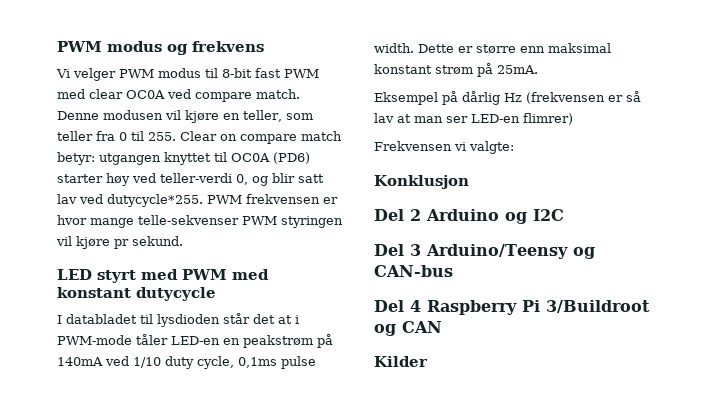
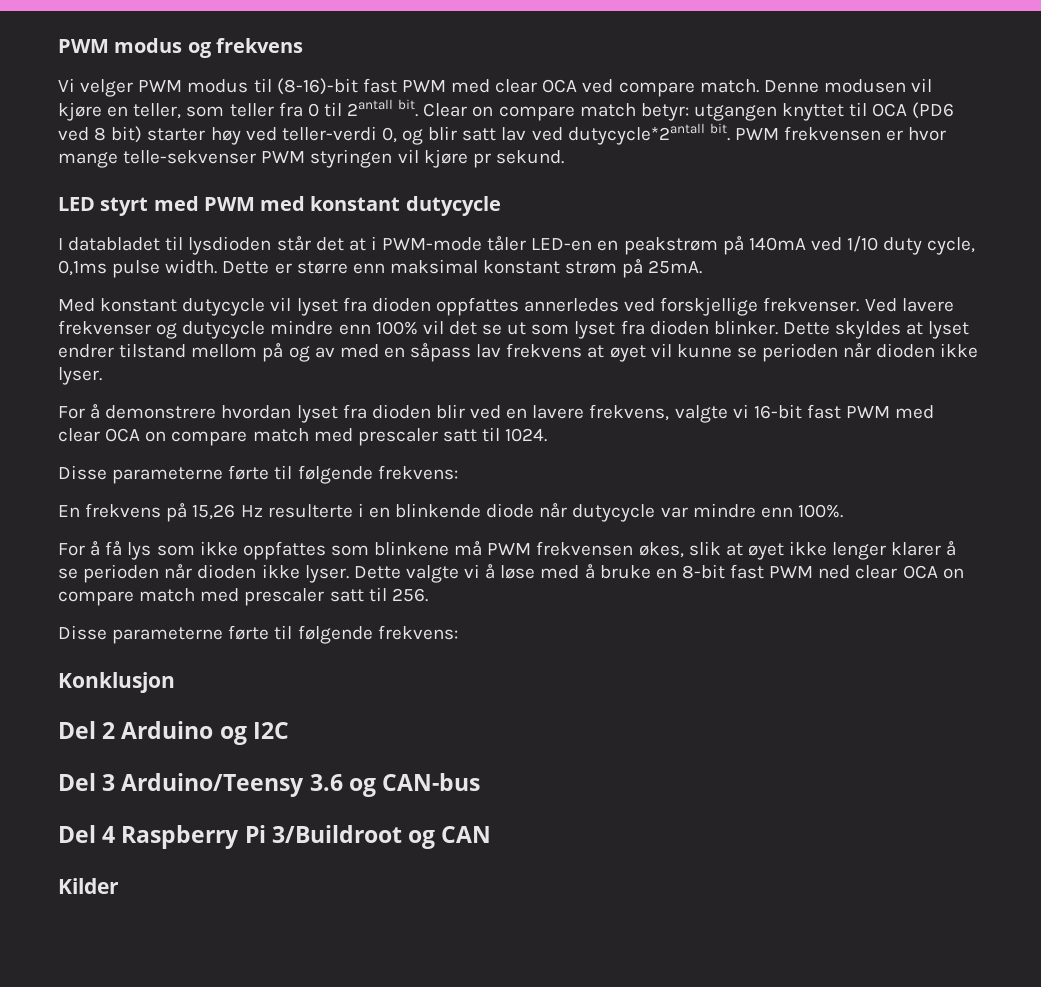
[222,68,319,78] [57,89,165,99] 8-bit fast PWM med clear OC0A -> [276,78,578,95] (8-16)-bit fast PWM med clear OCA
[148,132,176,141] 255. -> [347,99,419,117] 2antall bit.
[231,152,310,164] OC0A (PD6) -> [872,102,955,119] [58,126,143,143] OCA (PD6 ved 8 bit)
[107,194,203,207] dutycycle*255. -> [567,123,730,145] dutycycle*2antall bit.
[374,91,641,105] [374,113,573,125] [374,141,514,154] Eksempel på dårlig Hz (frekvensen er så lav at man ser LED-en flimrer) // Frekvensen vi valgte: -> [58,297,954,316] [58,320,970,339] [58,343,979,362] [58,367,102,385] [58,404,935,423] [58,427,548,446] [58,465,458,484] [58,503,843,522] [58,541,957,560] [58,564,964,583] [58,587,428,606] [58,625,458,644] Med konstant dutycycle vil lyset fra dioden oppfattes annerledes ved forskjellige frekvenser. Ved lavere frekvenser og dutycycle mindre enn 100% vil det se ut som lyset fra dioden blinker. Dette skyldes at lyset endrer tilstand mellom på og av med en såpass lav frekvens at øyet vil kunne se perioden når dioden ikke lyser. // For å demonstrere hvordan lyset fra dioden blir ved en lavere frekvens, valgte vi 16-bit fast PWM med clear OCA on compare match med prescaler satt til 1024. // Disse parameterne førte til følgende frekvens: // En frekvens på 15,26 Hz resulterte i en blinkende diode når dutycycle var mindre enn 100%. // For å få lys som ikke oppfattes som blinkene må PWM frekvensen økes, slik at øyet ikke lenger klarer å se perioden når dioden ikke lyser. Dette valgte vi å løse med å bruke en 8-bit fast PWM ned clear OCA on compare match med prescaler satt til 256. // Disse parameterne førte til følgende frekvens:
(568, 251) none -> [309,774,343,791] 3.6

